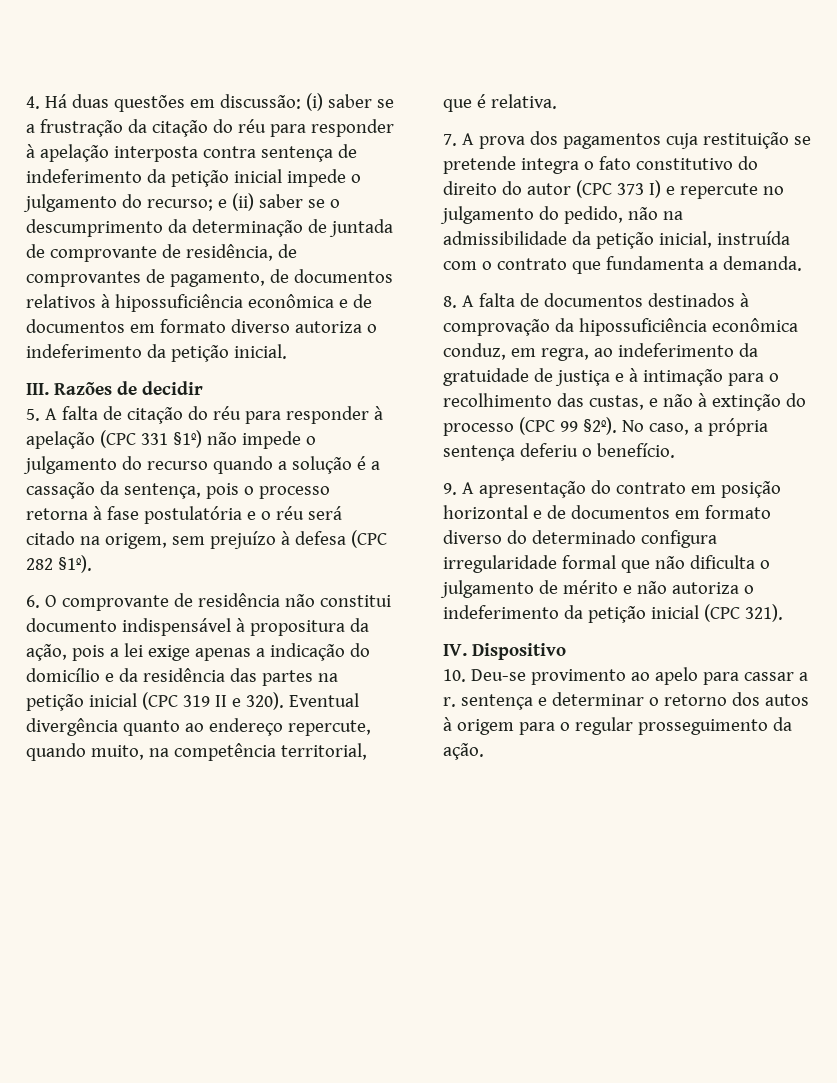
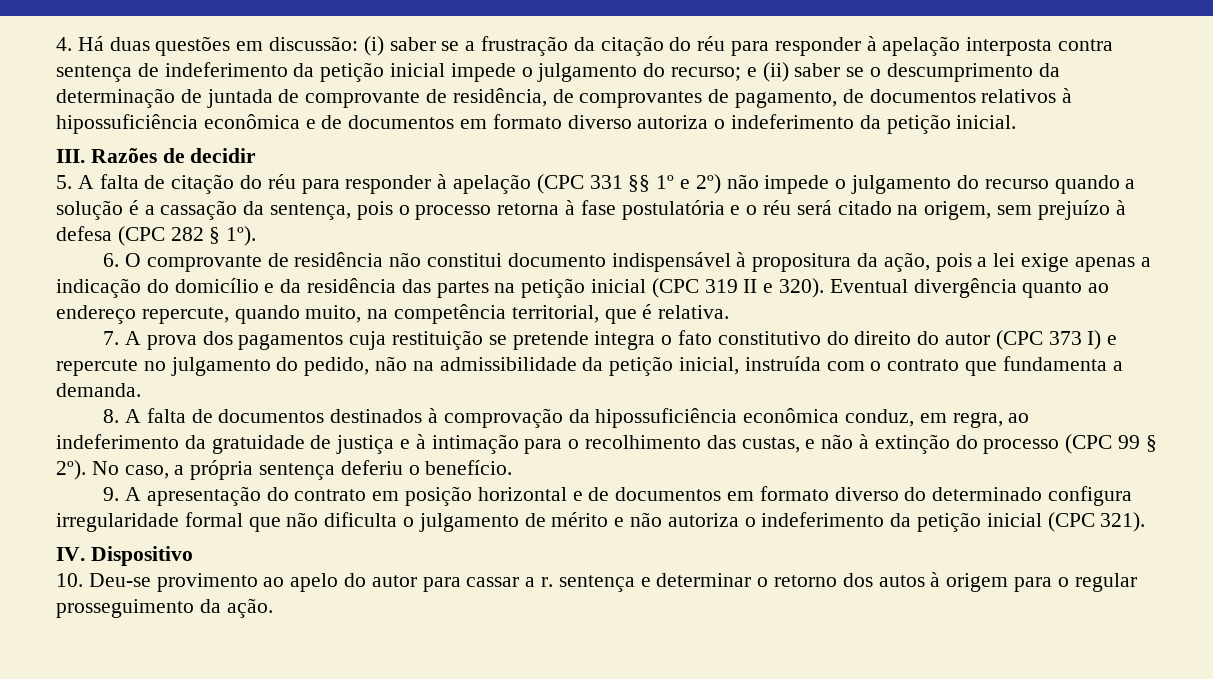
[172,430,202,448] §1º) -> [628,174,721,194] §§ 1º e 2º)
[57,555,92,573] §1º). -> [209,226,257,246] § 1º).
[582,417,617,435] §2º). -> [1145,435,1157,452] [56,460,86,480] § 2º).
(698, 676) none -> [344,573,417,587] do autor

